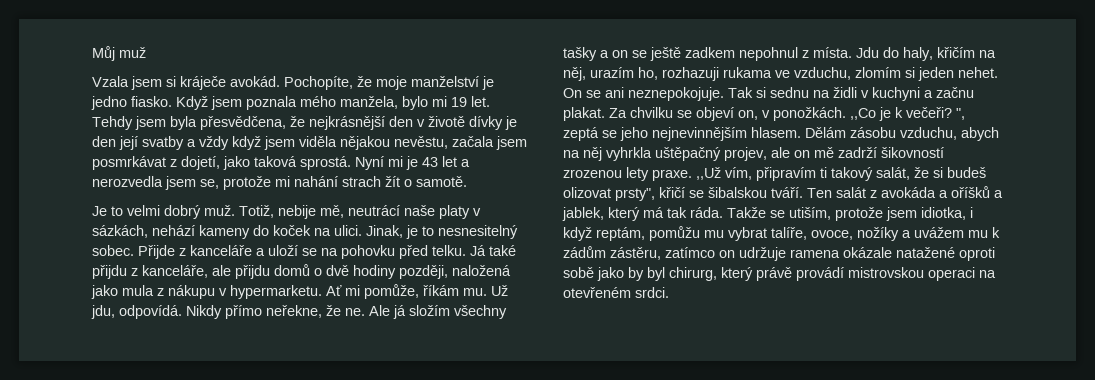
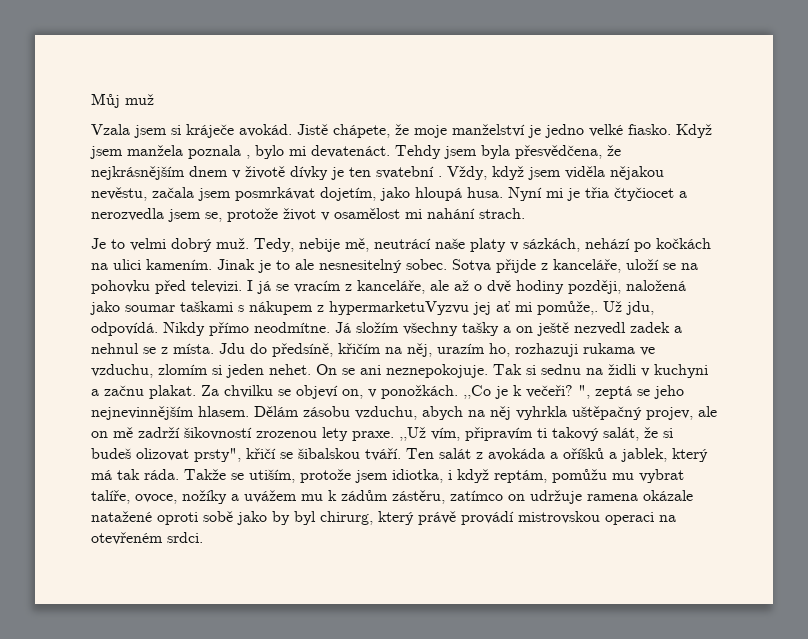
[284,76,353,90] Pochopíte, -> [297,124,390,138] Jistě chápete,
(127, 103) none -> [589,124,623,137] velké
[246,96,490,110] poznala mého manžela, bylo mi 19 let. -> [127,145,390,159] manžela poznala , bylo mi devatenáct.
[309,116,413,130] nejkrásnější den -> [91,166,228,180] nejkrásnějším dnem
[92,136,229,150] den její svatby a vždy -> [349,166,487,180] ten svatební . Vždy,
[170,156,351,170] z dojetí, jako taková sprostá. -> [320,187,503,201] dojetím, jako hloupá husa.
[422,156,457,167] 43 let -> [585,187,674,201] třia čtyčiocet
[275,176,467,187] mi nahání strach žít o samotě. -> [283,208,525,221] život v osamělost mi nahání strach.
[239,205,274,218] Totiž, -> [254,238,294,252] Tedy,
[199,225,403,239] kameny do koček na ulici. Jinak, -> [634,238,711,252] [91,259,255,270] po kočkách na ulici kamením. Jinak
(434, 231) none -> [295,259,314,270] ale
[138,245,265,259] Přijde z kanceláře a -> [452,259,621,273] Sotva přijde z kanceláře,
[432,245,516,256] [92,265,127,279] telku. Já také přijdu -> [191,280,341,294] televizi. I já se vracím
[235,264,310,279] přijdu domů -> [454,280,469,291] až
[122,284,487,299] mula z nákupu v hypermarketu. Ať mi pomůže, říkám mu. -> [125,301,598,315] soumar taškami s nákupem z hypermarketuVyzvu jej ať mi pomůže,.
[266,305,406,319] neřekne, že ne. Ale já -> [254,322,351,333] neodmítne. Já
[632,47,798,61] se ještě zadkem nepohnul -> [537,322,682,336] [91,343,156,354] ještě nezvedl zadek a nehnul se
[903,47,933,61] haly, -> [272,343,333,357] předsíně,

